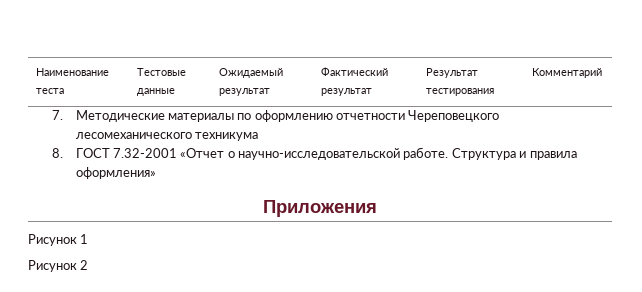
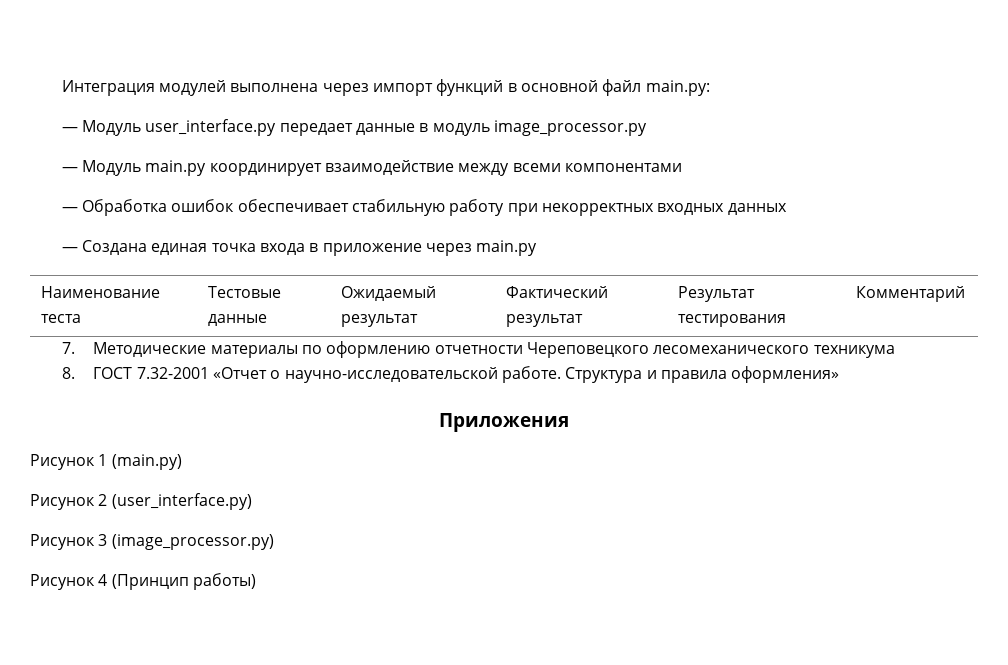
(35, 72) none -> [61,79,710,96] [61,119,647,136] [61,160,682,176] [61,199,787,216] [61,240,538,256] Интеграция модулей выполнена через импорт функций в основной файл main.py: // — Модуль user_interface.py передает данные в модуль image_processor.py // — Модуль main.py координирует взаимодействие между всеми компонентами // — Обработка ошибок обеспечивает стабильную работу при некорректных входных данных // — Создана единая точка входа в приложение через main.py //
(89, 239) none -> [111,454,182,470] (main.py)
(89, 265) none -> [111,493,252,510] [30,534,274,550] [30,573,256,590] (user_interface.py) // Рисунок 3 (image_processor.py) // Рисунок 4 (Принцип работы)

